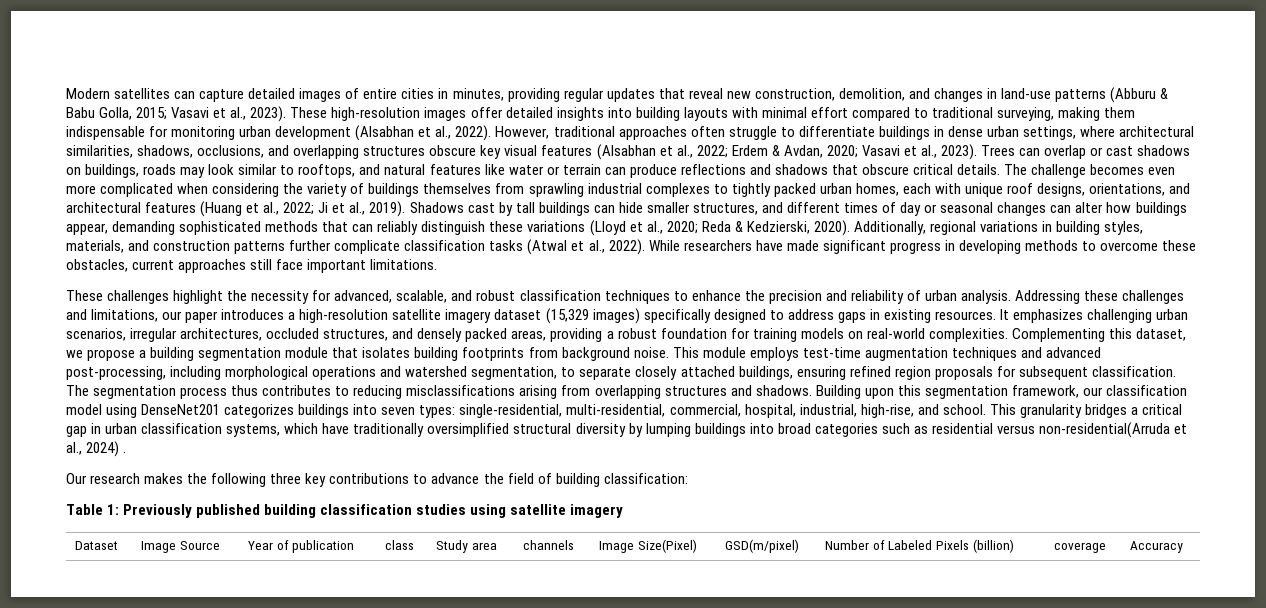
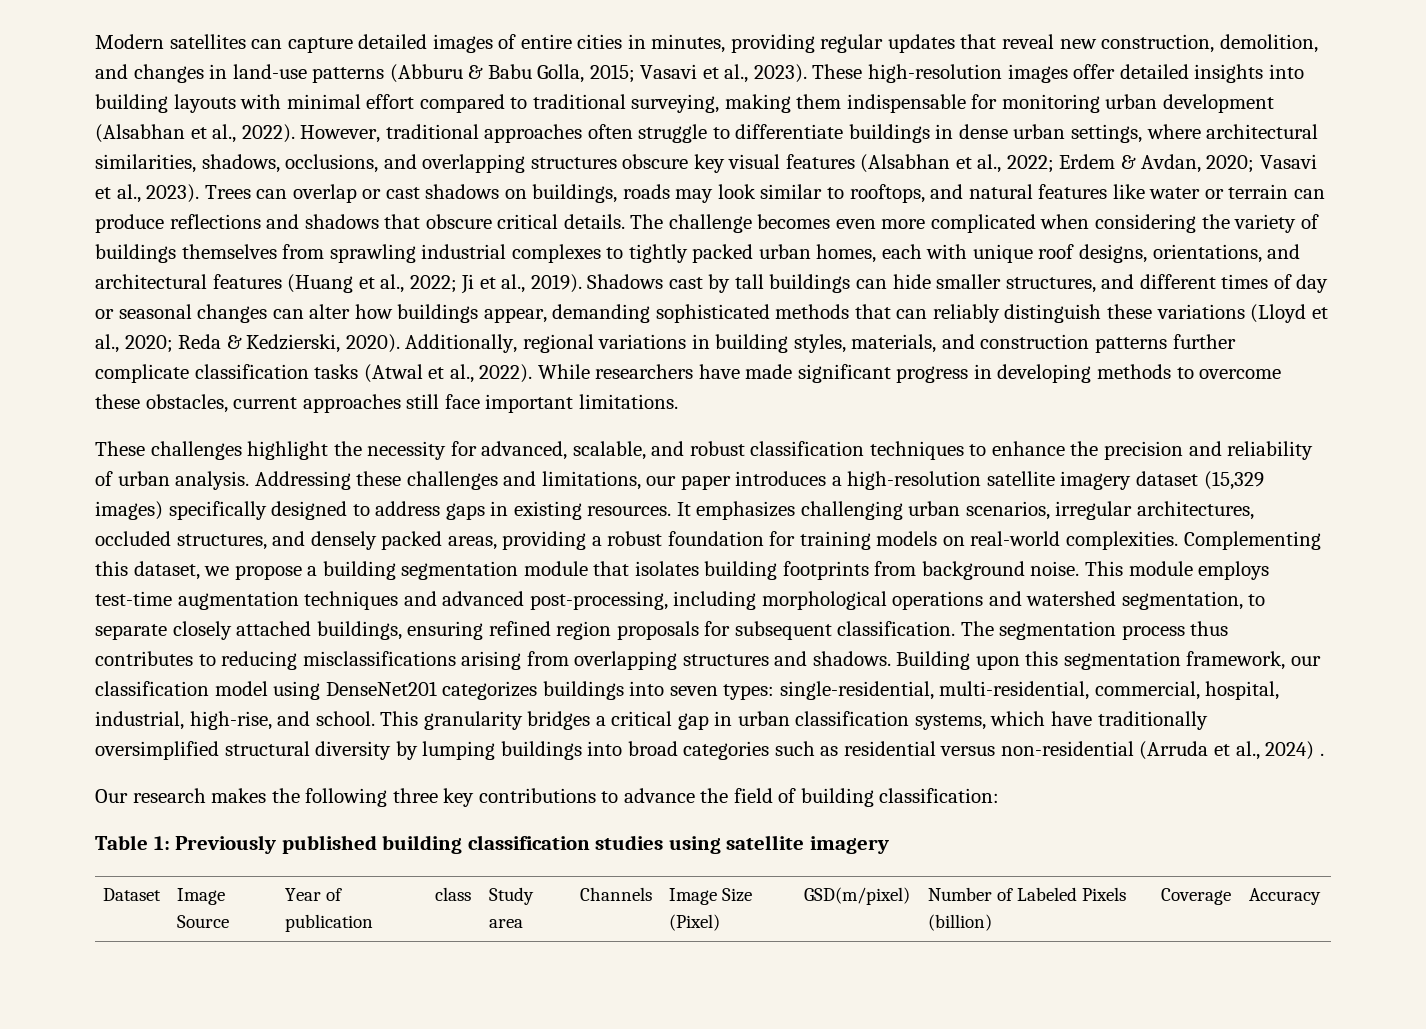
[1039,422,1171,438] non-residential(Arruda -> [1000,741,1209,760] non-residential (Arruda
[523,540,575,550] [599,539,697,553] channels | Image Size(Pixel) -> [580,887,653,901] [669,888,753,905] [669,914,721,931] Channels | Image Size (Pixel)
[1054,542,1107,553] coverage -> [1161,888,1232,905] Coverage

